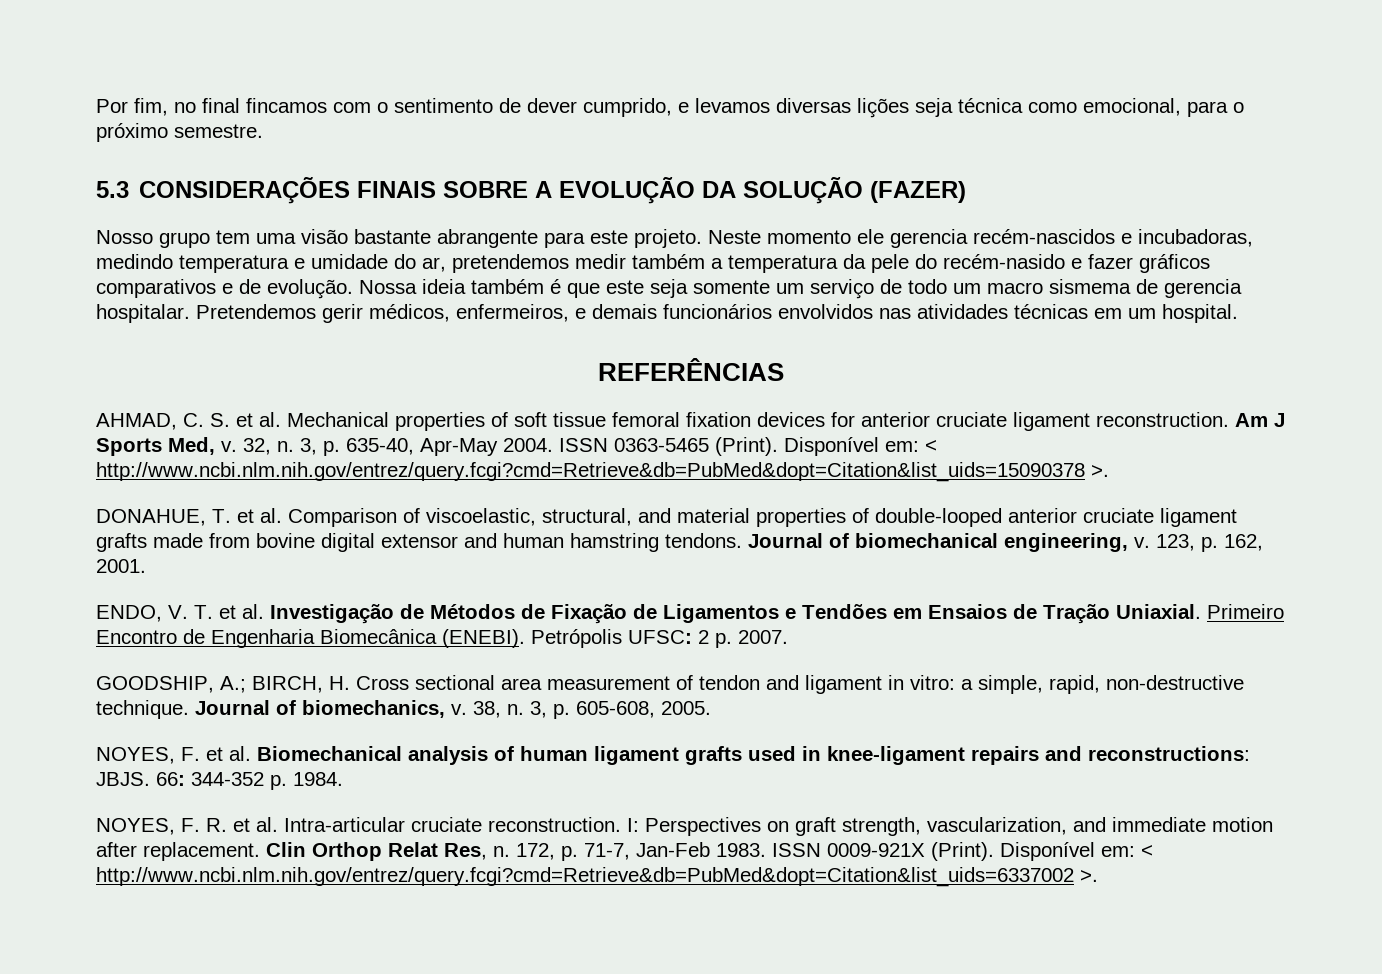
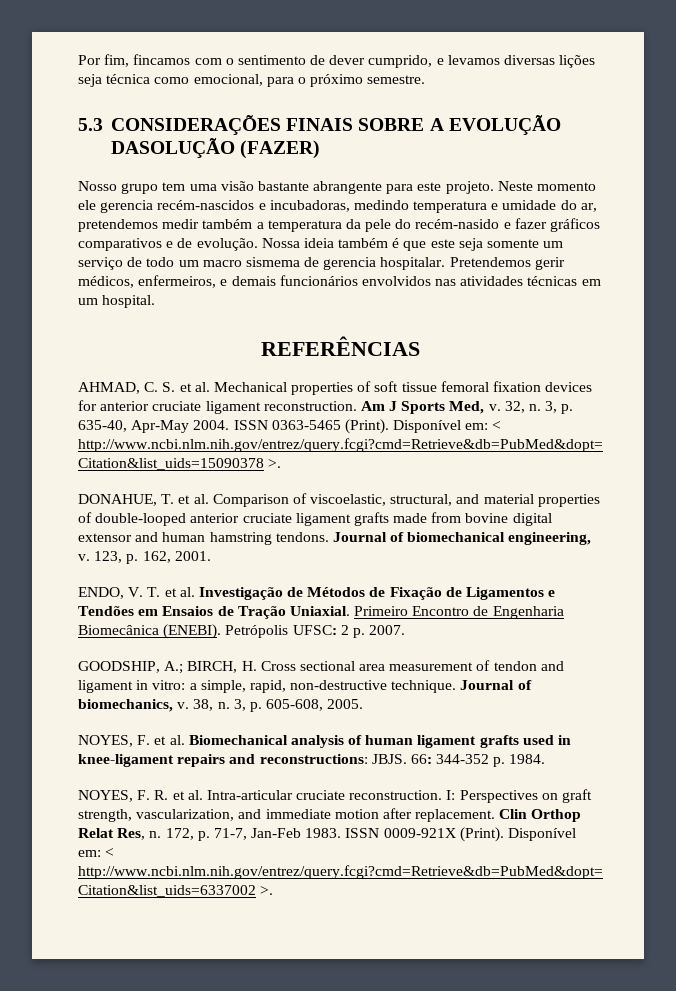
[174,98,240,113] no final -> (130, 60) none
[702,177,864,204] DA SOLUÇÃO -> [110,138,235,158] DASOLUÇÃO

